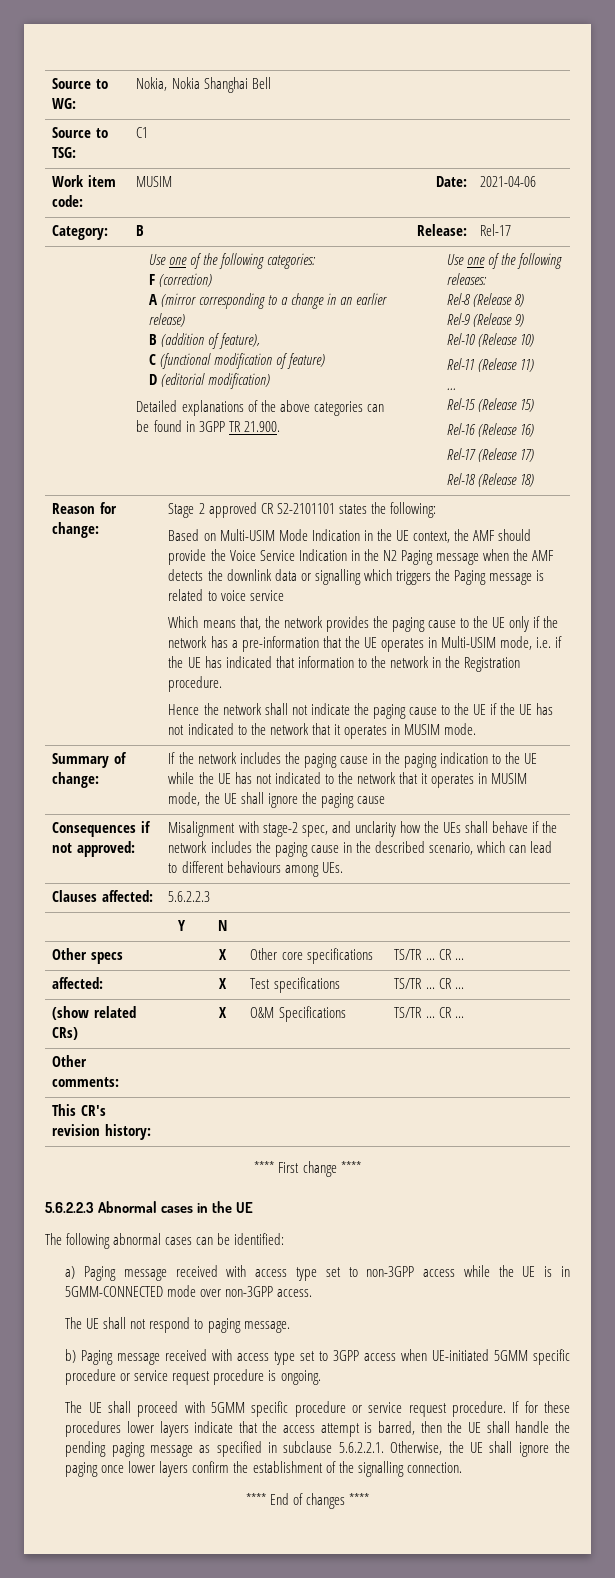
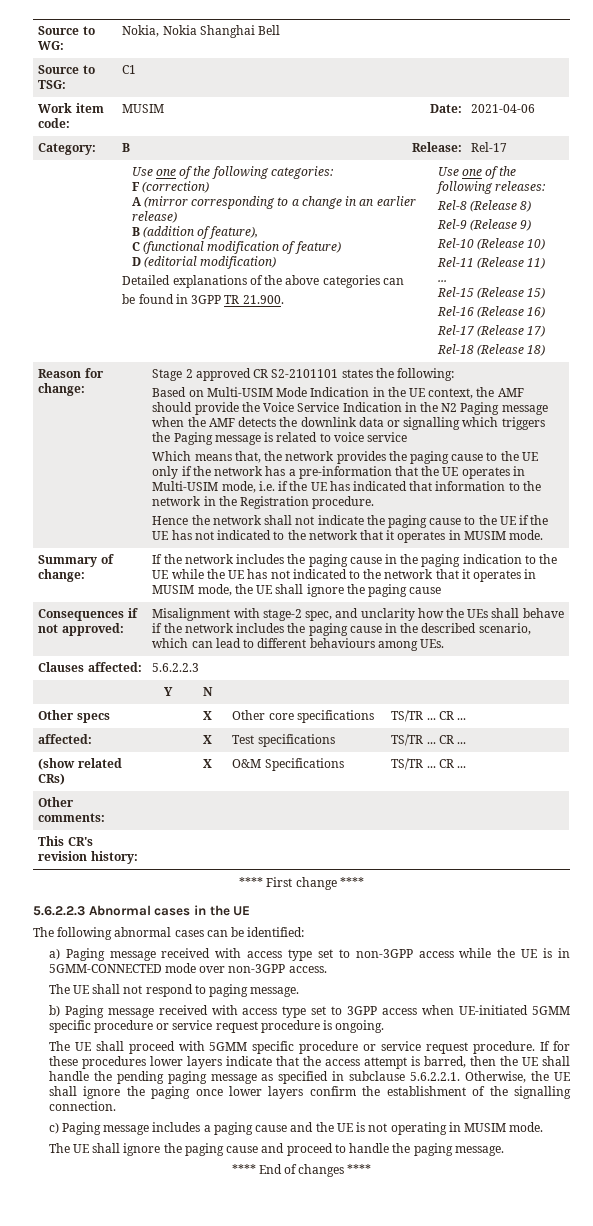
(462, 1467) none -> [48,1122,544,1135] [48,1143,504,1156] // c) Paging message includes a paging cause and the UE is not operating in MUSIM mode. // The UE shall ignore the paging cause and proceed to handle the paging message.

